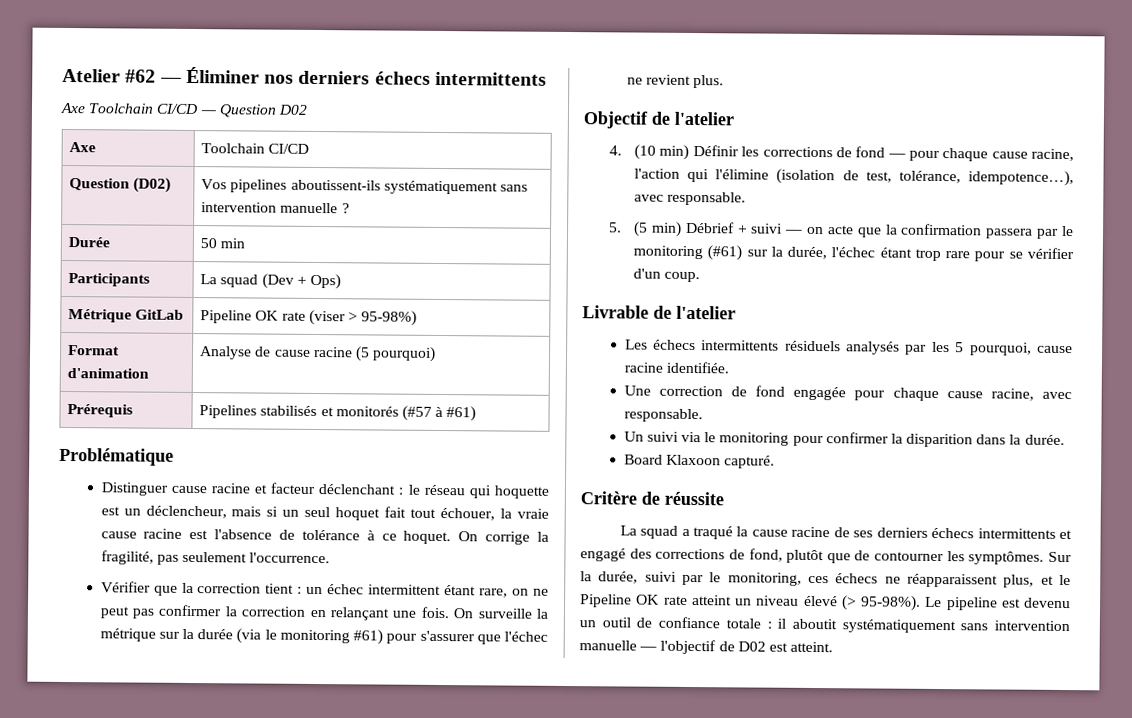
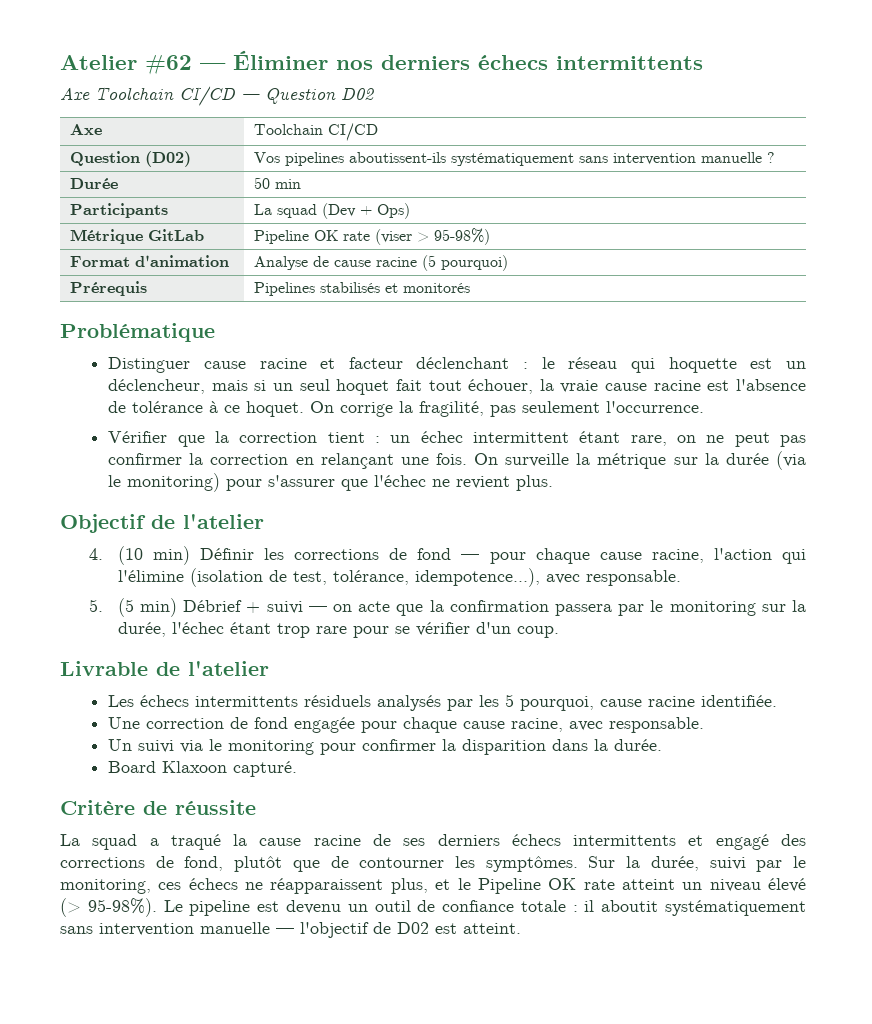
[401,405,477,422] (#57 à #61) -> (470, 288) none
[279,629,384,645] monitoring #61) -> [127,473,221,492] monitoring)
[707,245,743,261] (#61) -> (756, 608) none

